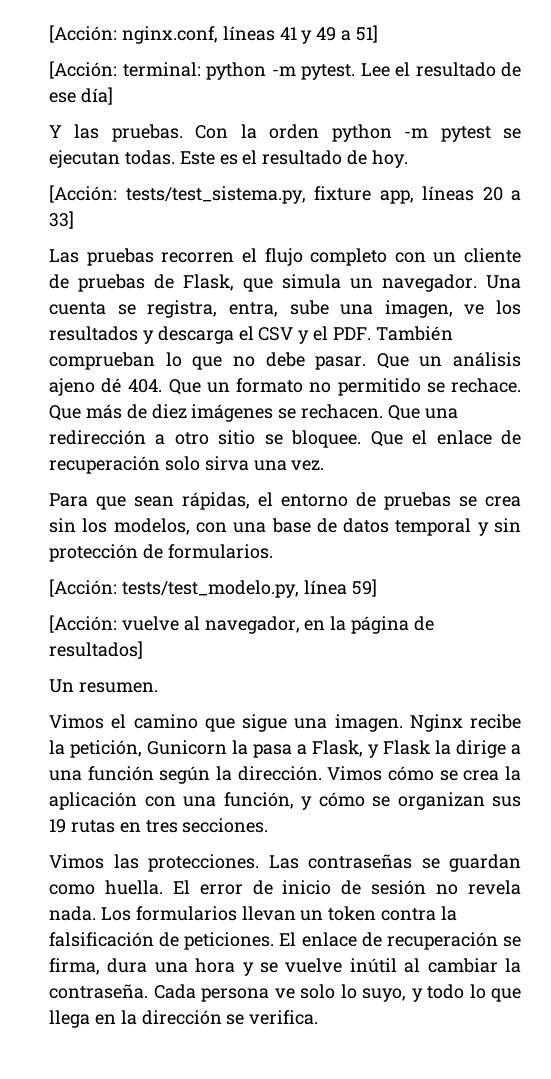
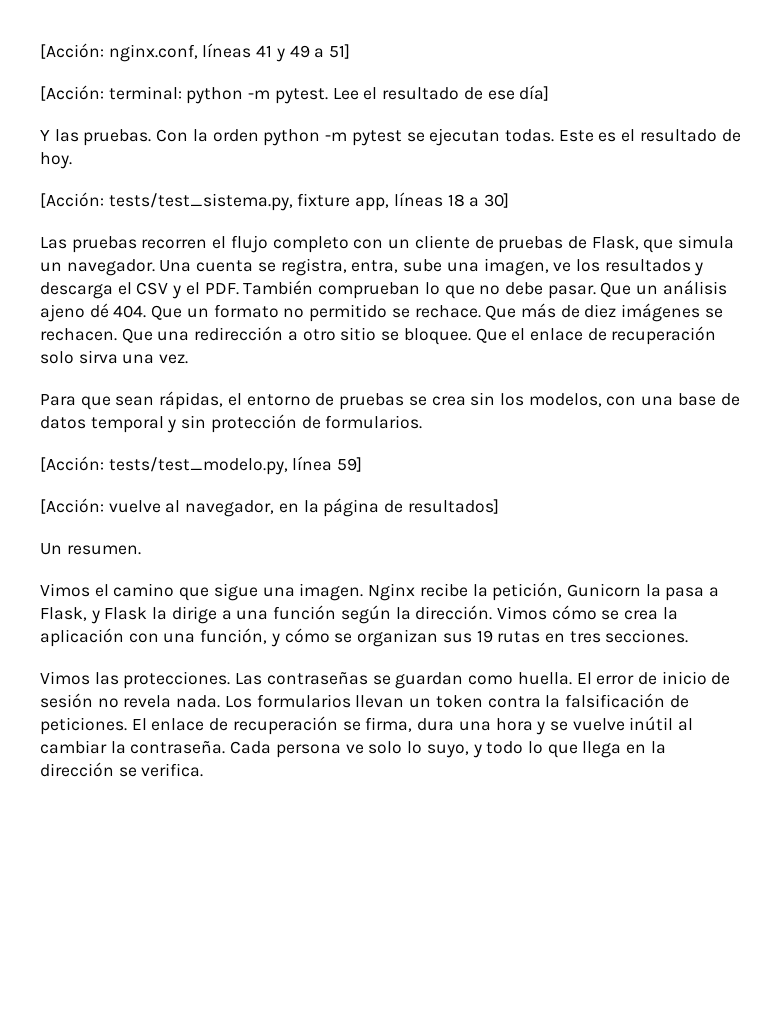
[482,187,521,201] [49,211,74,229] 20 a 33] -> [447,193,510,208] 18 a 30]

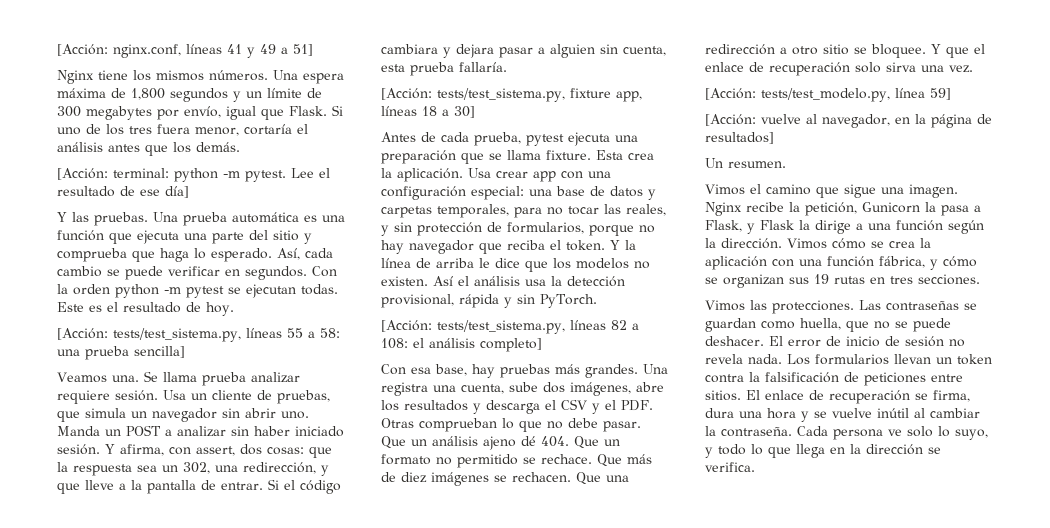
(351, 51) none -> [57,70,344,84] [57,88,322,102] [57,105,343,120] [57,124,308,136] [57,142,240,156] // Nginx tiene los mismos números. Una espera máxima de 1,800 segundos y un límite de 300 megabytes por envío, igual que Flask. Si uno de los tres fuera menor, cortaría el análisis antes que los demás.
(152, 137) none -> [153,212,345,226] [57,230,312,244] [57,248,333,262] [57,266,307,280] Una prueba automática es una función que ejecuta una parte del sitio y comprueba que haga lo esperado. Así, cada cambio se puede verificar en segundos.
(72, 160) none -> [57,328,340,342] [57,346,185,360] [57,371,300,386] [57,390,330,404] [57,408,309,422] [57,425,344,437] [57,444,332,458] [57,462,329,476] [57,479,341,494] [381,44,666,58] [381,62,507,76] // [Acción: tests/test_sistema.py, líneas 55 a 58: una prueba sencilla] // Veamos una. Se llama prueba analizar requiere sesión. Usa un cliente de pruebas, que simula un navegador sin abrir uno. Manda un POST a analizar sin haber iniciado sesión. Y afirma, con assert, dos cosas: que la respuesta sea un 302, una redirección, y que lleve a la pantalla de entrar. Si el código cambiara y dejara pasar a alguien sin cuenta, esta prueba fallaría.
[40,235,735,253] [40,258,572,276] Las pruebas recorren el flujo completo con un cliente de pruebas de Flask, que simula un navegador. Una cuenta se registra, entra, sube una imagen, ve -> [381,132,638,146] [381,150,654,164] [381,168,611,182] [381,186,656,200] [381,204,666,218] [381,222,655,236] [381,240,636,254] [381,258,650,272] [381,276,625,287] [381,294,597,308] [381,320,639,334] [381,338,542,352] [381,364,668,378] [381,382,664,396] Antes de cada prueba, pytest ejecuta una preparación que se llama fixture. Esta crea la aplicación. Usa crear app con una configuración especial: una base de datos y carpetas temporales, para no tocar las reales, y sin protección de formularios, porque no hay navegador que reciba el token. Y la línea de arriba le dice que los modelos no existen. Así el análisis usa la detección provisional, rápida y sin PyTorch. // [Acción: tests/test_sistema.py, líneas 82 a 108: el análisis completo] // Con esa base, hay pruebas más grandes. Una registra una cuenta, sube dos imágenes, abre
[243,280,314,295] También -> [381,418,414,428] Otras
[475,328,507,343] Que -> [931,44,969,58] Y que
[40,391,740,410] [40,414,423,433] // Para que sean rápidas, el entorno de pruebas se crea sin los modelos, con una base de datos temporal y sin protección de formularios. -> (973, 69) none
[200,628,268,644] función, -> [827,256,925,268] función fábrica,
[517,672,572,685] huella. -> [800,318,951,332] [705,336,764,346] huella, que no se puede deshacer.
[40,717,127,735] peticiones. -> [864,372,963,386] [705,390,741,401] peticiones entre sitios.

